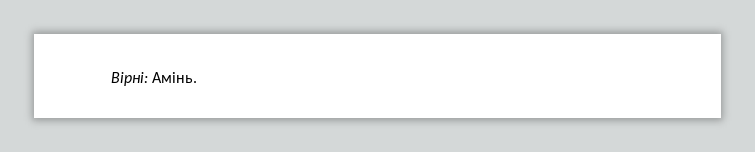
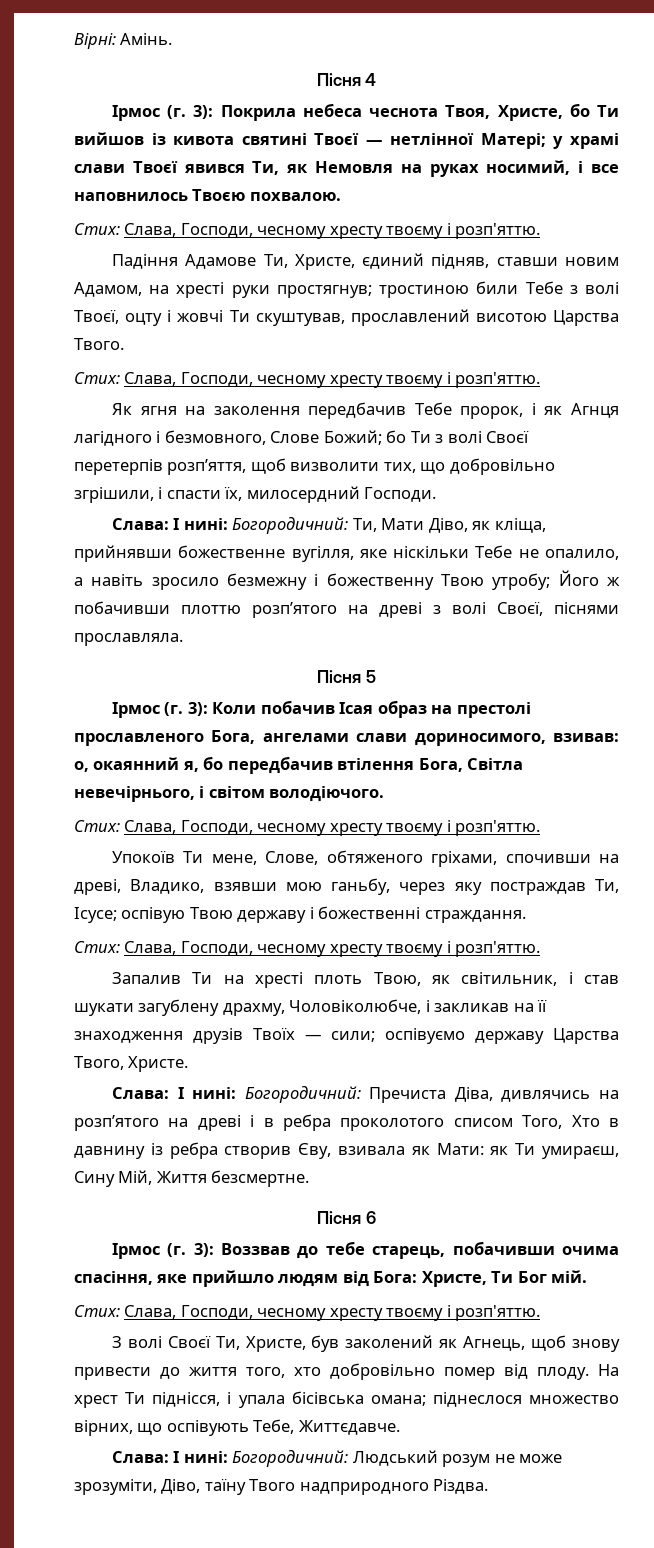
(198, 77) none -> [316,73,377,86] [111,103,620,121] [74,132,619,149] [74,160,619,177] [74,189,341,201] [74,223,541,239] [111,253,619,270] [74,281,619,298] [74,309,619,326] [74,338,124,350] [74,372,541,388] [111,402,619,419] [74,430,530,446] [74,458,555,475] [74,486,437,503] [111,516,546,534] [74,545,619,562] [74,570,621,590] [74,601,619,618] [74,633,183,646] [317,670,376,683] [111,700,531,718] [74,730,619,746] [74,756,524,774] [74,786,385,802] [74,820,541,836] [111,850,619,867] [74,878,619,895] [74,906,526,923] [74,941,541,957] [111,972,620,988] [74,999,548,1016] [74,1027,619,1044] [74,1056,189,1072] [111,1085,620,1103] [74,1114,619,1131] [74,1142,620,1159] [74,1170,310,1187] [317,1211,376,1224] [111,1241,619,1259] [74,1270,588,1287] [74,1305,541,1321] [111,1335,620,1352] [74,1363,619,1380] [74,1391,619,1408] [74,1419,400,1436] [111,1449,563,1467] [74,1478,489,1495] // Пісня 4 // Ірмос (г. 3): Покрила небеса чеснота Твоя, Христе, бо Ти вийшов із кивота святині Твоєї — нетлінної Матері; у храмі слави Твоєї явився Ти, як Немовля на руках носимий, і все наповнилось Твоєю похвалою. // Стих: Слава, Господи, чесному хресту твоєму і розп'яттю. // Падіння Адамове Ти, Христе, єдиний підняв, ставши новим Адамом, на хресті руки простягнув; тростиною били Тебе з волі Твоєї, оцту і жовчі Ти скуштував, прославлений висотою Царства Твого. // Стих: Слава, Господи, чесному хресту твоєму і розп'яттю. // Як ягня на заколення передбачив Тебе пророк, і як Агнця лагідного і безмовного, Слове Божий; бо Ти з волі Своєї перетерпів розп’яття, щоб визволити тих, що добровільно згрішили, і спасти їх, милосердний Господи. // Слава: І нині: Богородичний: Ти, Мати Діво, як кліща, прийнявши божественне вугілля, яке ніскільки Тебе не опалило, а навіть зросило безмежну і божественну Твою утробу; Його ж побачивши плоттю розп’ятого на древі з волі Своєї, піснями прославляла. // Пісня 5 // Ірмос (г. 3): Коли побачив Ісая образ на престолі прославленого Бога, ангелами слави дориносимого, взивав: о, окаянний я, бо передбачив втілення Бога, Світла невечірнього, і світом володіючого. // Стих: Слава, Господи, чесному хресту твоєму і розп'яттю. // Упокоїв Ти мене, Слове, обтяженого гріхами, спочивши на древі, Владико, взявши мою ганьбу, через яку постраждав Ти, Ісусе; оспівую Твою державу і божественні страждання. // Стих: Слава, Господи, чесному хресту твоєму і розп'яттю. // Запалив Ти на хресті плоть Твою, як світильник, і став шукати загублену драхму, Чоловіколюбче, і закликав на її знаходження друзів Твоїх — сили; оспівуємо державу Царства Твого, Христе. // Слава: І нині: Богородичний: Пречиста Діва, дивлячись на розп’ятого на древі і в ребра проколотого списом Того, Хто в давнину із ребра створив Єву, взивала як Мати: як Ти умираєш, Сину Мій, Життя безсмертне. // Пісня 6 // Ірмос (г. 3): Воззвав до тебе старець, побачивши очима спасіння, яке прийшло людям від Бога: Христе, Ти Бог мій. // Стих: Слава, Господи, чесному хресту твоєму і розп'яттю. // З волі Своєї Ти, Христе, був заколений як Агнець, щоб знову привести до життя того, хто добровільно помер від плоду. На хрест Ти піднісся, і упала бісівська омана; піднеслося множество вірних, що оспівують Тебе, Життєдавче. // Слава: І нині: Богородичний: Людський розум не може зрозуміти, Діво, таїну Твого надприродного Різдва.

